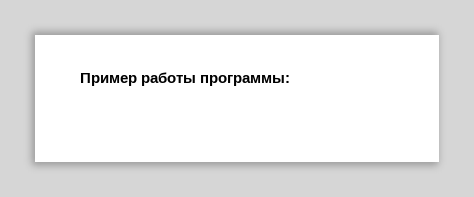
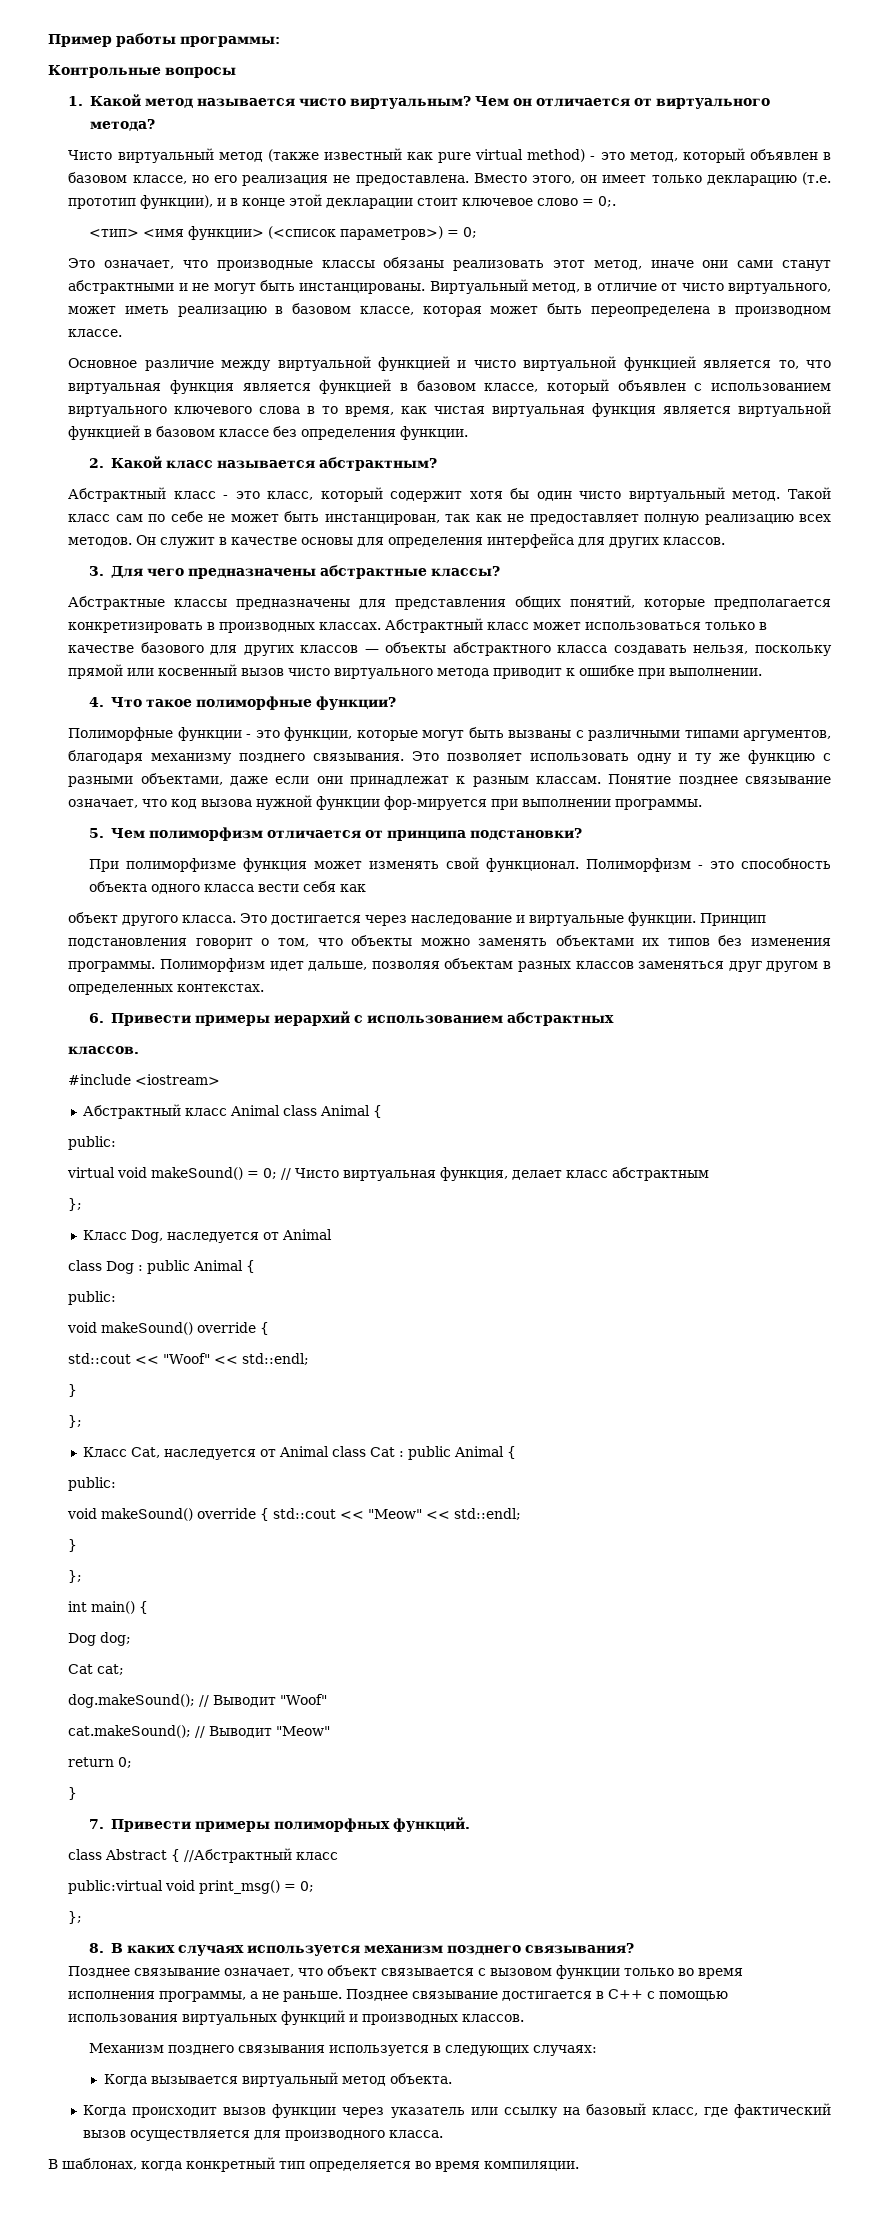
(291, 80) none -> [48,65,236,78] [68,94,771,109] [90,119,156,131] [68,148,832,163] [68,172,832,186] [68,194,617,209] [88,226,477,240] [68,257,832,271] [68,279,831,294] [68,303,831,317] [68,329,123,337] [68,356,832,371] [68,379,831,394] [68,402,832,417] [68,425,469,440] [88,456,437,471] [68,487,831,502] [68,511,832,525] [68,533,726,548] [88,565,500,579] [68,595,831,610] [68,618,768,633] [68,642,833,656] [68,664,763,679] [88,696,396,710] [68,727,831,741] [68,750,831,764] [68,773,831,787] [68,795,703,810] [88,827,582,841] [88,857,831,872] [88,881,366,894] [68,912,767,926] [68,935,832,949] [68,958,831,972] [68,984,265,995] [88,1011,614,1026] [68,1046,140,1055] [68,1074,221,1085] [83,1104,383,1119] [68,1136,117,1150] [67,1167,710,1181] [68,1198,83,1211] [83,1229,333,1243] [68,1260,256,1274] [68,1291,117,1305] [67,1322,270,1335] [68,1353,310,1365] [68,1384,78,1397] [68,1415,83,1428] [83,1446,517,1460] [68,1477,117,1491] [67,1508,522,1521] [68,1539,78,1552] [68,1570,83,1583] [68,1601,149,1614] [68,1632,132,1646] [68,1664,125,1675] [68,1694,328,1708] [68,1725,331,1738] [68,1757,133,1768] [68,1787,78,1800] [88,1817,470,1832] [68,1848,339,1863] [68,1880,315,1894] [68,1911,83,1924] [88,1943,634,1956] [68,1965,744,1979] [68,1989,729,2002] [68,2010,525,2025] [88,2043,597,2056] [103,2072,452,2087] [83,2103,831,2118] [83,2130,444,2141] [48,2157,579,2172] // Контрольные вопросы // 1. Какой метод называется чисто виртуальным? Чем он отличается от виртуального метода? // Чисто виртуальный метод (также известный как pure virtual method) - это метод, который объявлен в базовом классе, но его реализация не предоставлена. Вместо этого, он имеет только декларацию (т.е. прототип функции), и в конце этой декларации стоит ключевое слово = 0;. // <тип> <имя функции> (<список параметров>) = 0; // Это означает, что производные классы обязаны реализовать этот метод, иначе они сами станут абстрактными и не могут быть инстанцированы. Виртуальный метод, в отличие от чисто виртуального, может иметь реализацию в базовом классе, которая может быть переопределена в производном классе. // Основное различие между виртуальной функцией и чисто виртуальной функцией является то, что виртуальная функция является функцией в базовом классе, который объявлен с использованием виртуального ключевого слова в то время, как чистая виртуальная функция является виртуальной функцией в базовом классе без определения функции. // 2. Какой класс называется абстрактным? // Абстрактный класс - это класс, который содержит хотя бы один чисто виртуальный метод. Такой класс сам по себе не может быть инстанцирован, так как не предоставляет полную реализацию всех методов. Он служит в качестве основы для определения интерфейса для других классов. // 3. Для чего предназначены абстрактные классы? // Абстрактные классы предназначены для представления общих понятий, которые предполагается конкретизировать в производных классах. Абстрактный класс может использоваться только в качестве базового для других классов — объекты абстрактного класса создавать нельзя, поскольку прямой или косвенный вызов чисто виртуального метода приводит к ошибке при выполнении. // 4. Что такое полиморфные функции? // Полиморфные функции - это функции, которые могут быть вызваны с различными типами аргументов, благодаря механизму позднего связывания. Это позволяет использовать одну и ту же функцию с разными объектами, даже если они принадлежат к разным классам. Понятие позднее связывание означает, что код вызова нужной функции фор-мируется при выполнении программы. // 5. Чем полиморфизм отличается от принципа подстановки? // При полиморфизме функция может изменять свой функционал. Полиморфизм - это способность объекта одного класса вести себя как // объект другого класса. Это достигается через наследование и виртуальные функции. Принцип подстановления говорит о том, что объекты можно заменять объектами их типов без изменения программы. Полиморфизм идет дальше, позволяя объектам разных классов заменяться друг другом в определенных контекстах. // 6. Привести примеры иерархий с использованием абстрактных // классов. // #include <iostream> // Абстрактный класс Animal class Animal { // public: // virtual void makeSound() = 0; // Чисто виртуальная функция, делает класс абстрактным // }; // Класс Dog, наследуется от Animal // class Dog : public Animal { // public: // void makeSound() override { // std::cout << "Woof" << std::endl; // } // }; // Класс Cat, наследуется от Animal class Cat : public Animal { // public: // void makeSound() override { std::cout << "Meow" << std::endl; // } // }; // int main() { // Dog dog; // Cat cat; // dog.makeSound(); // Выводит "Woof" // cat.makeSound(); // Выводит "Meow" // return 0; // } // 7. Привести примеры полиморфных функций. // class Abstract { //Абстрактный класс // public:virtual void print_msg() = 0; // }; // 8. В каких случаях используется механизм позднего связывания? // Позднее связывание означает, что объект связывается с вызовом функции только во время исполнения программы, а не раньше. Позднее связывание достигается в С++ с помощью использования виртуальных функций и производных классов. // Механизм позднего связывания используется в следующих случаях: // Когда вызывается виртуальный метод объекта. // Когда происходит вызов функции через указатель или ссылку на базовый класс, где фактический вызов осуществляется для производного класса. // В шаблонах, когда конкретный тип определяется во время компиляции.

